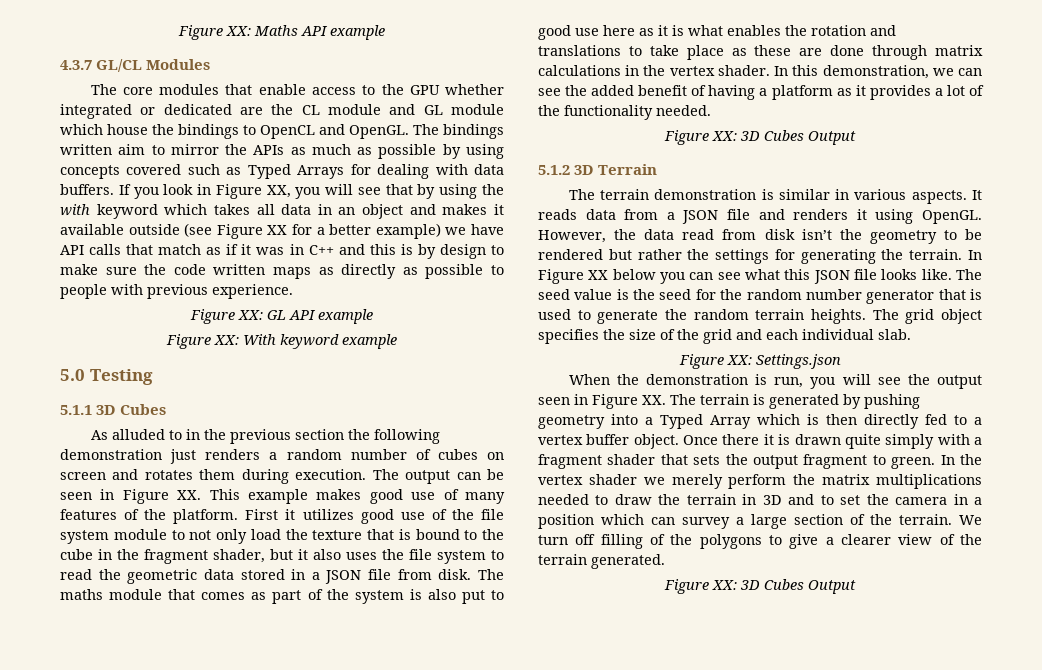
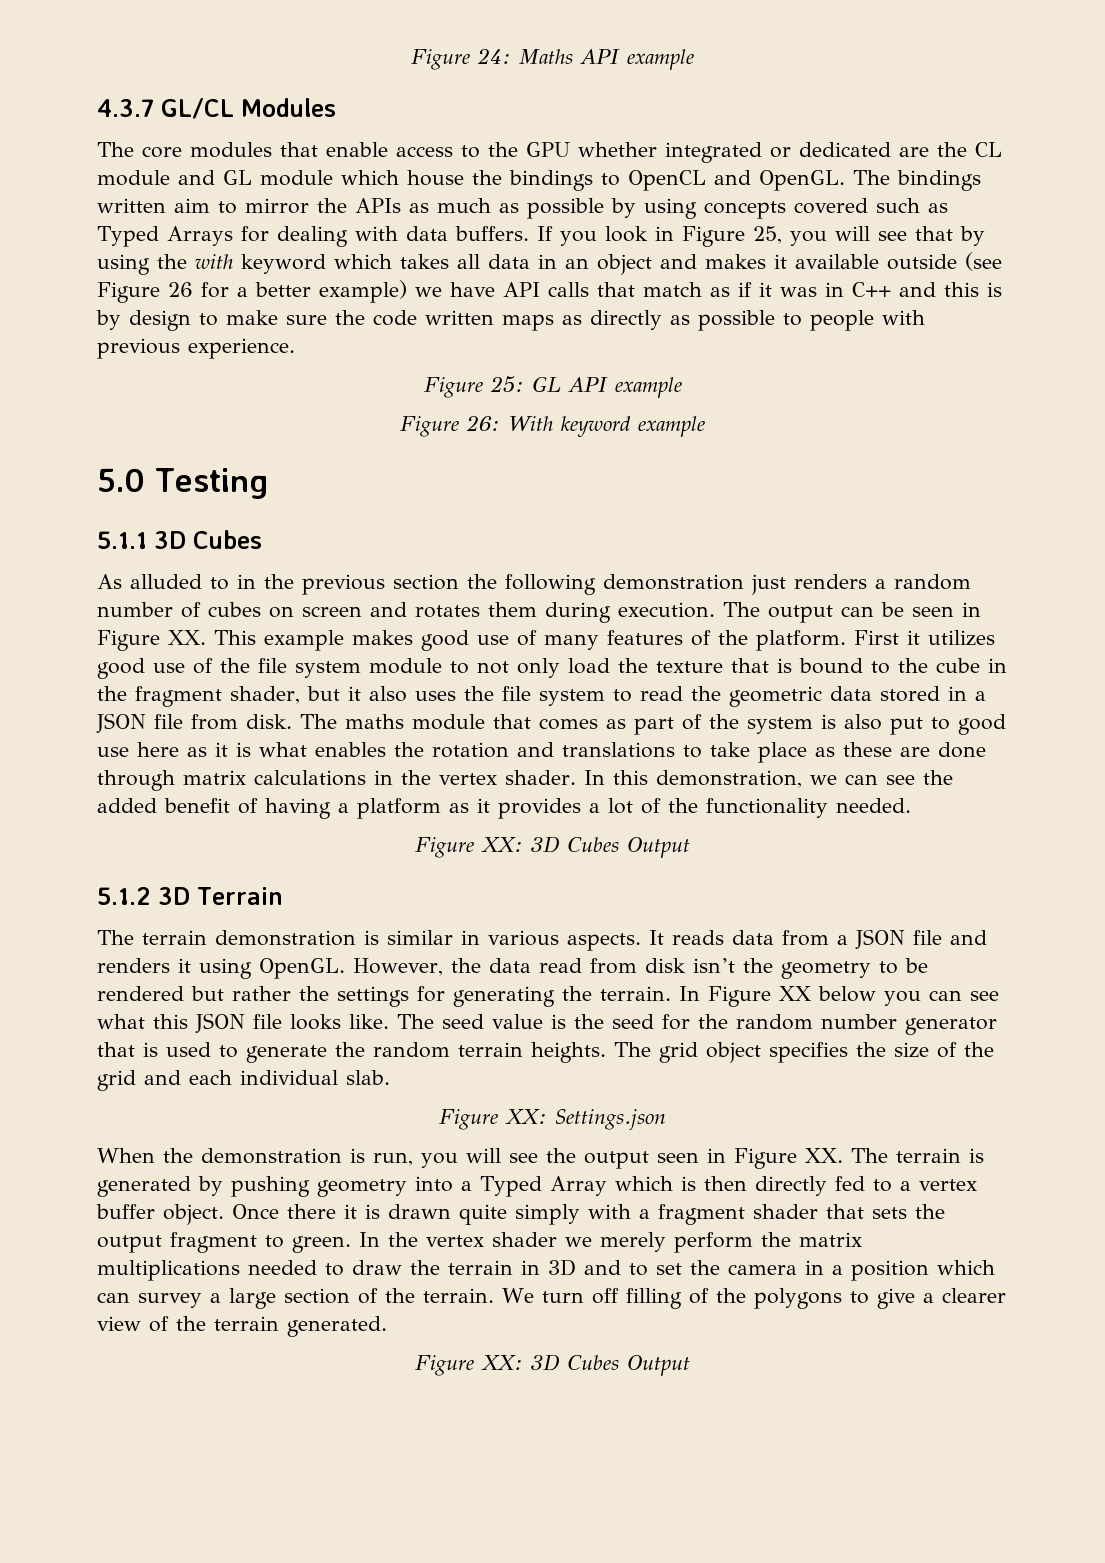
[178,25,251,40] Figure XX: -> [411,48,511,70] Figure 24:
[266,185,291,198] XX, -> [752,226,782,244] 25,
[267,225,288,235] XX -> [168,282,193,297] 26
[238,310,263,320] XX: -> [489,376,524,393] 25:
[214,335,239,345] XX: -> [466,415,501,431] 26:

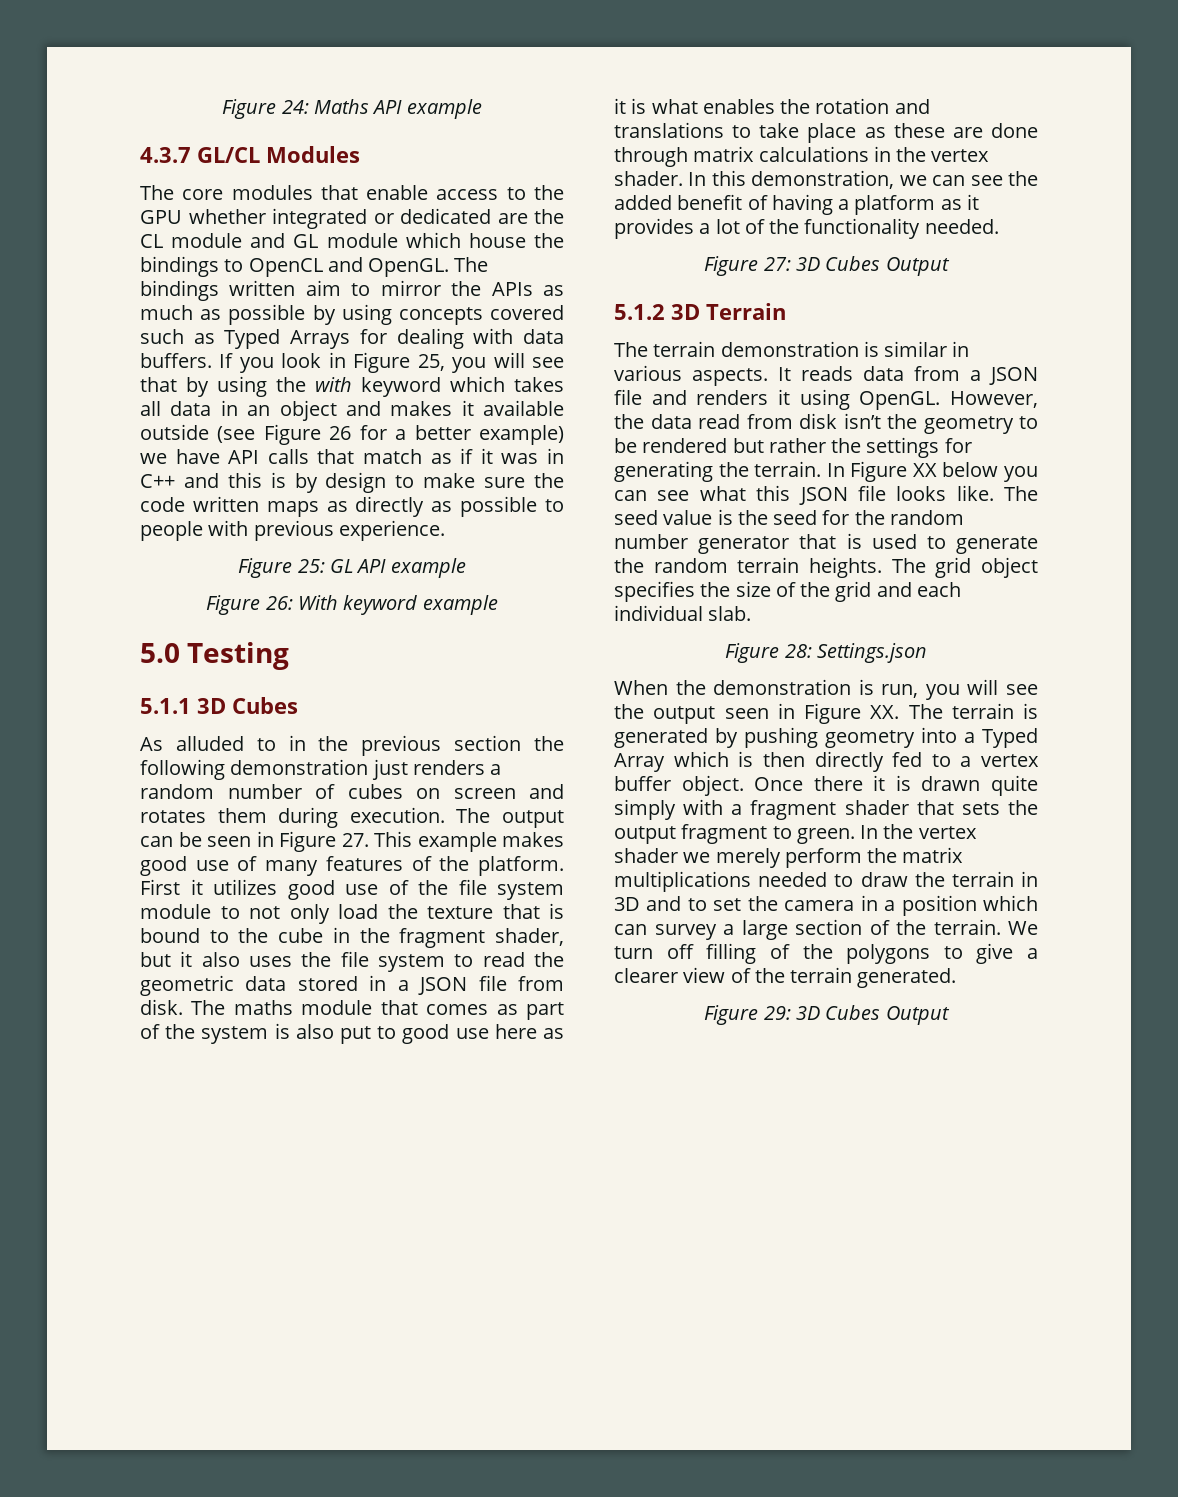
[168,630,206,645] XX. -> [341,833,369,847] 27.
[481,837,523,852] XX: -> [763,257,791,271] 27:
[505,1109,547,1124] XX: -> [784,644,812,658] 28:
[481,1355,523,1370] XX: -> [763,1006,791,1020] 29:

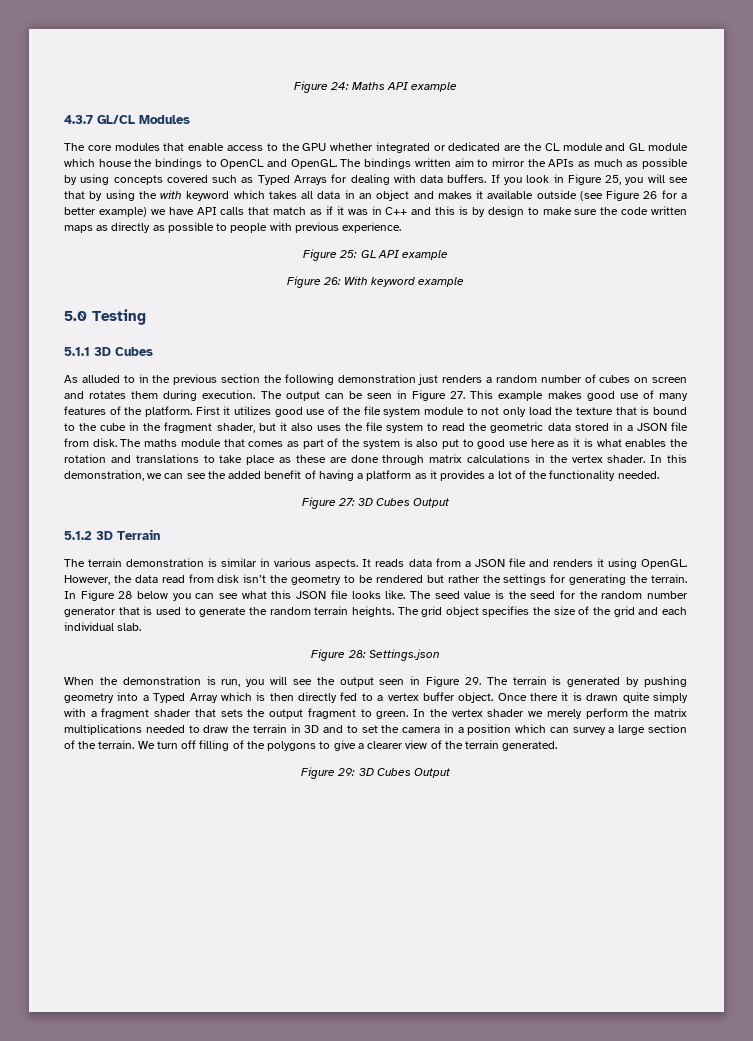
[912,463,937,477] XX -> [118,591,133,599] 28
[870,705,900,719] XX. -> [464,677,481,685] 29.

